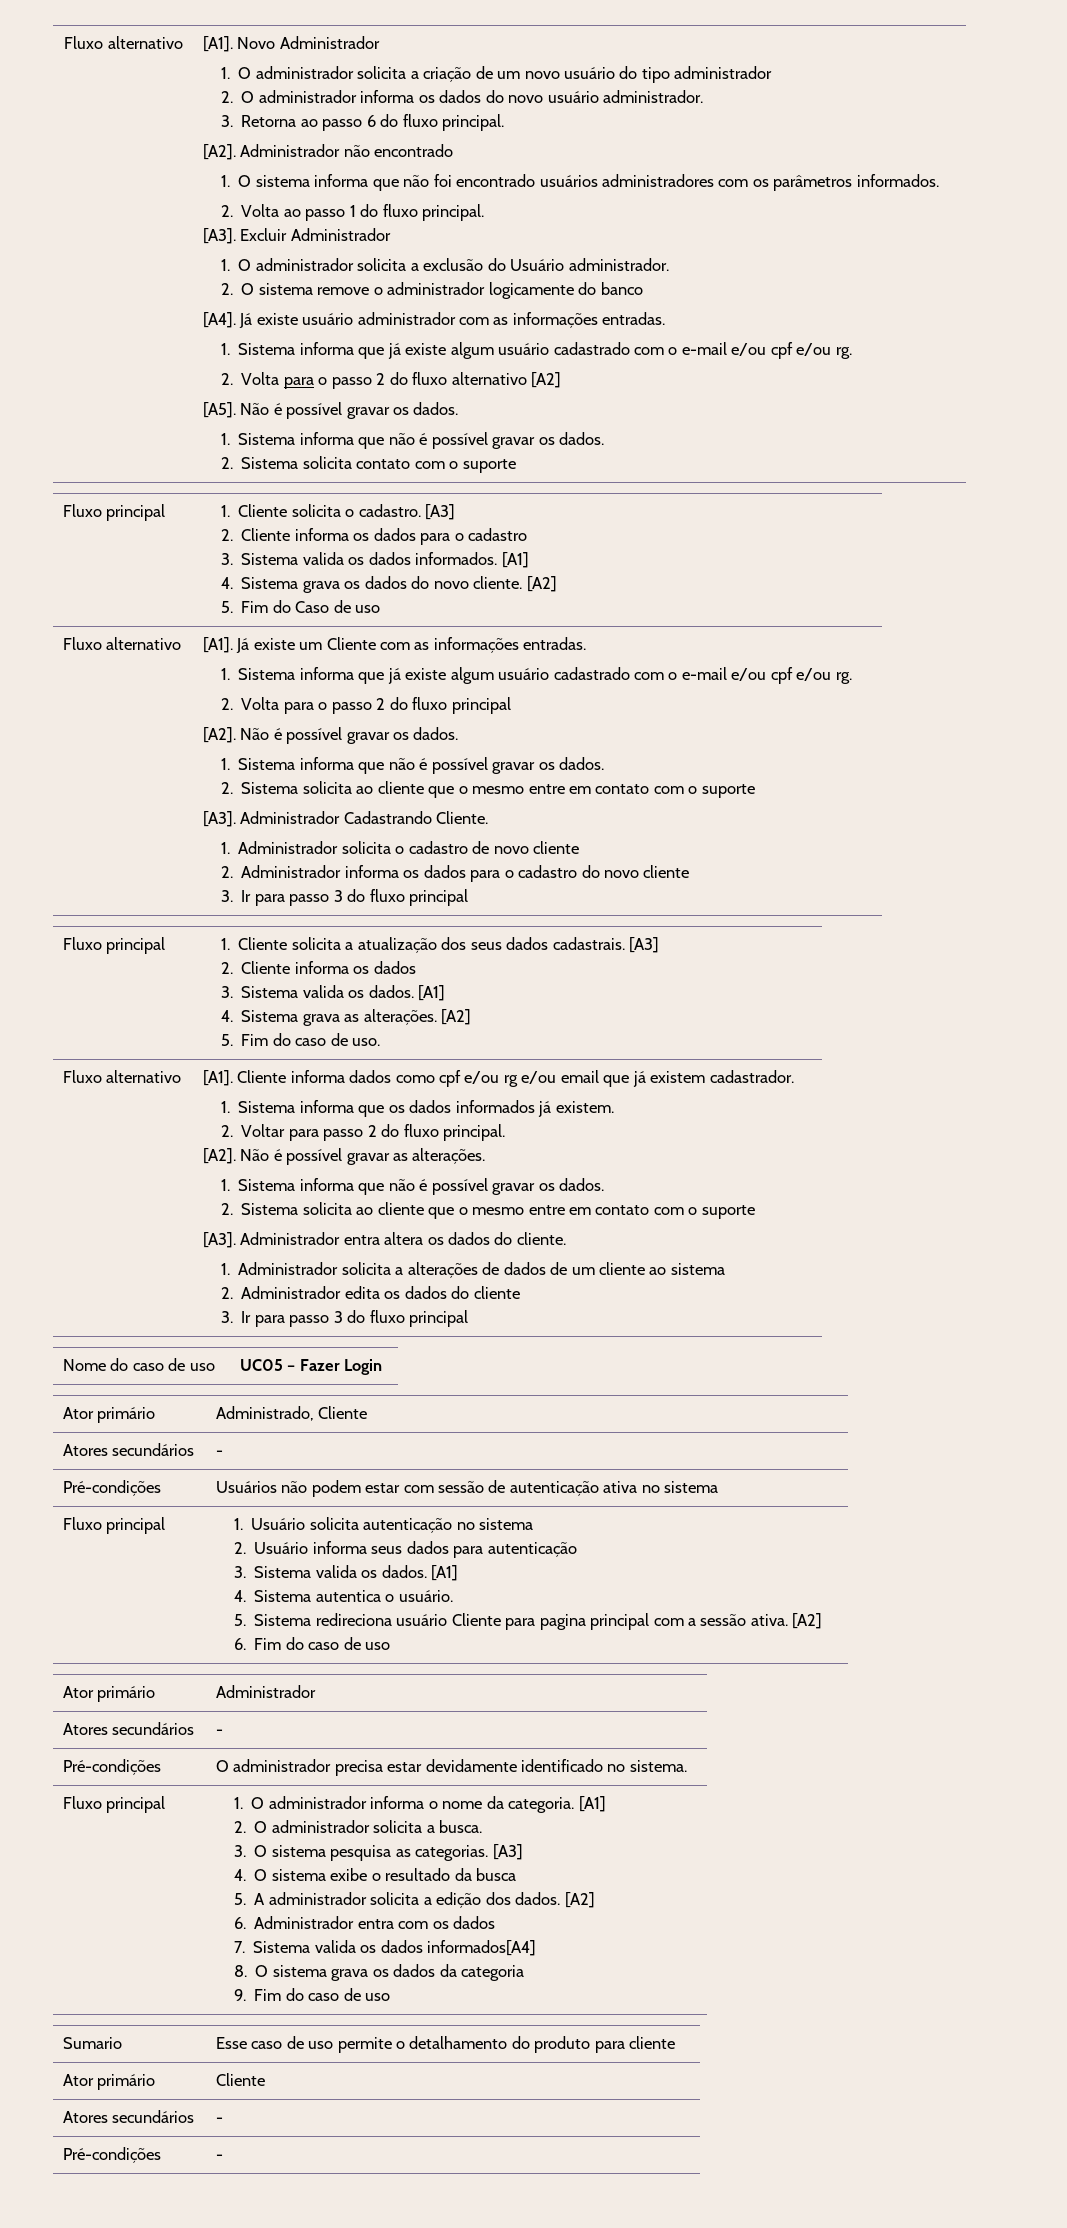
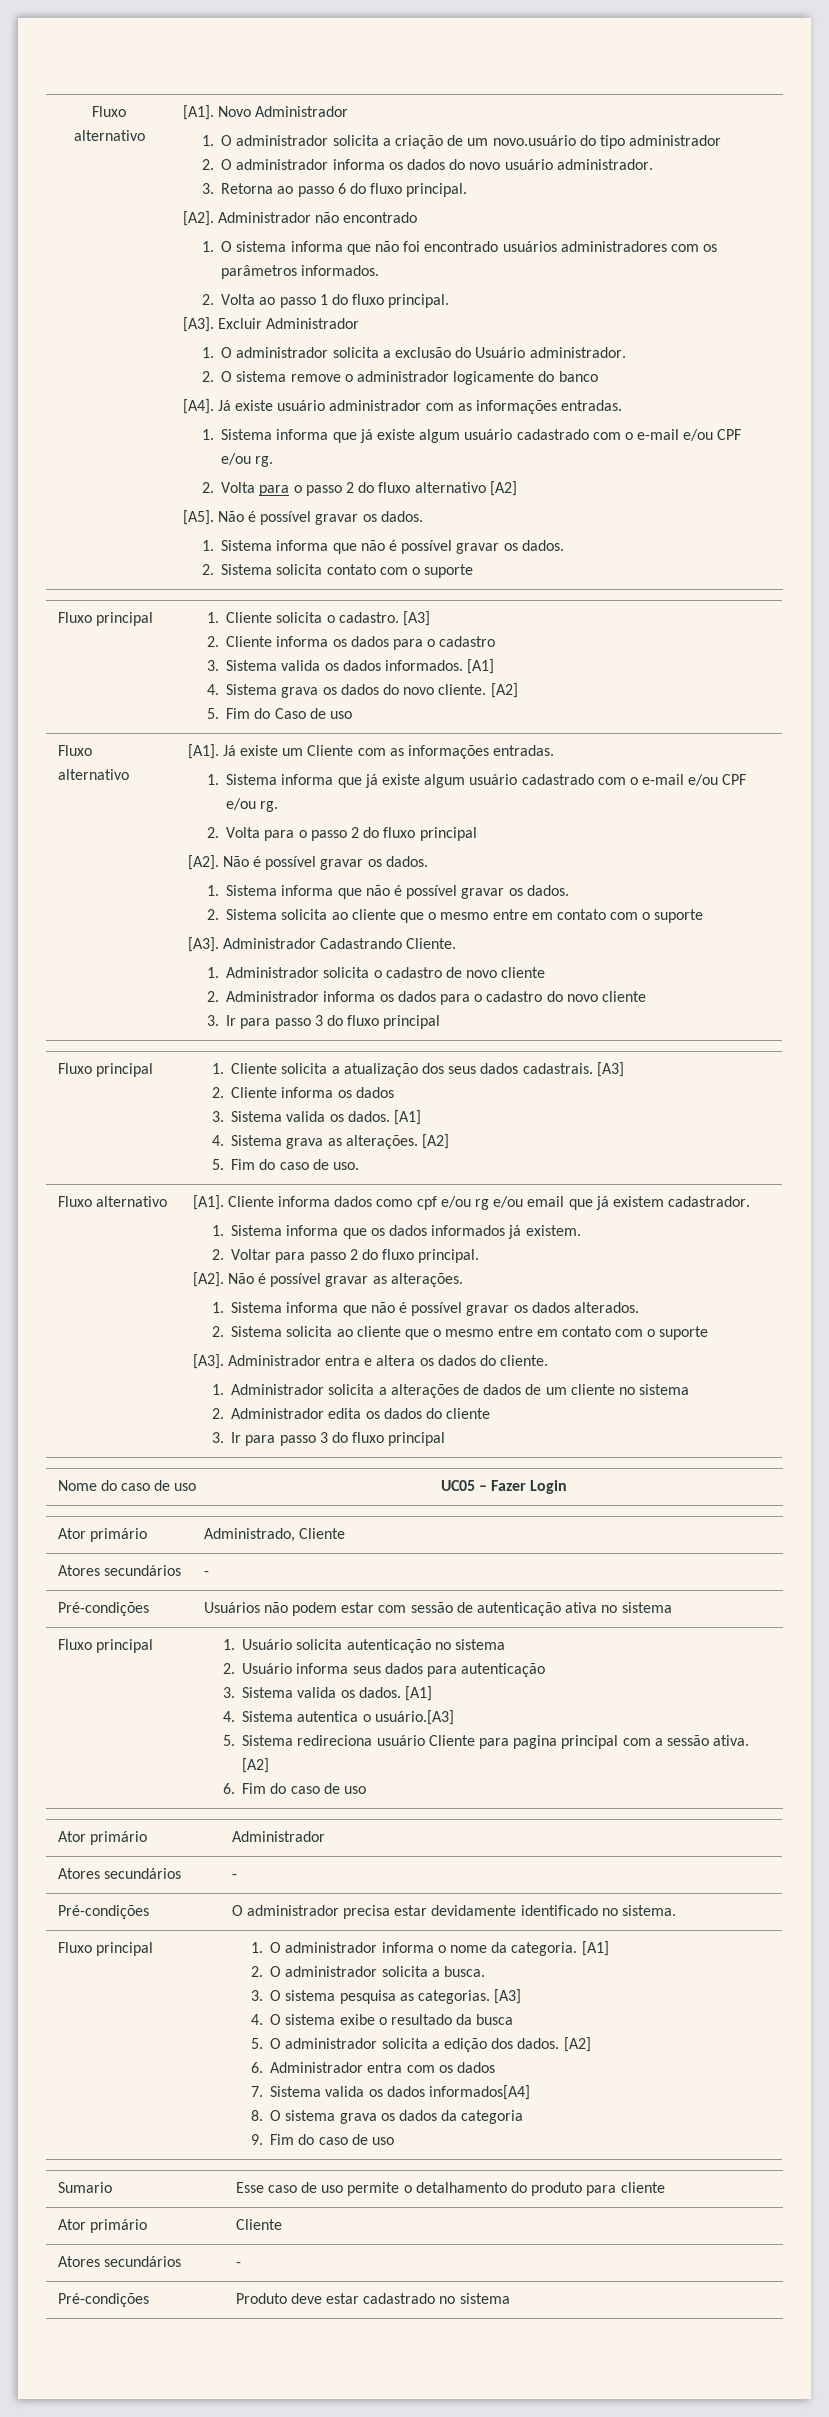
[524,67,616,79] novo usuário -> [492,135,576,146] novo.usuário
[770,342,793,359] cpf -> [717,429,742,440] CPF
[770,667,793,684] cpf -> [722,774,747,785] CPF
[559,1178,605,1191] dados. -> [531,1302,639,1313] dados alterados.
(380, 1240) none -> [364,1358,373,1366] e
[649,1267,667,1275] ao -> [618,1387,635,1395] no
[398,1590,453,1602] usuário. -> [374,1710,454,1725] usuário.[A3]
[254,1893,266,1905] A -> [270,2038,282,2049] O
[215,2154,223,2160] - -> [235,2293,510,2304] Produto deve estar cadastrado no sistema

